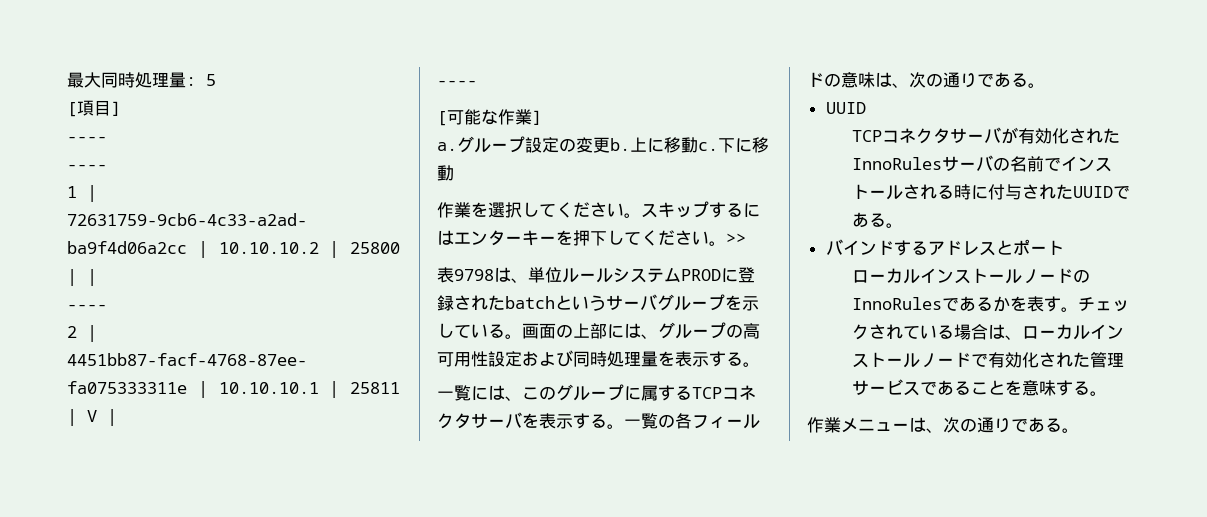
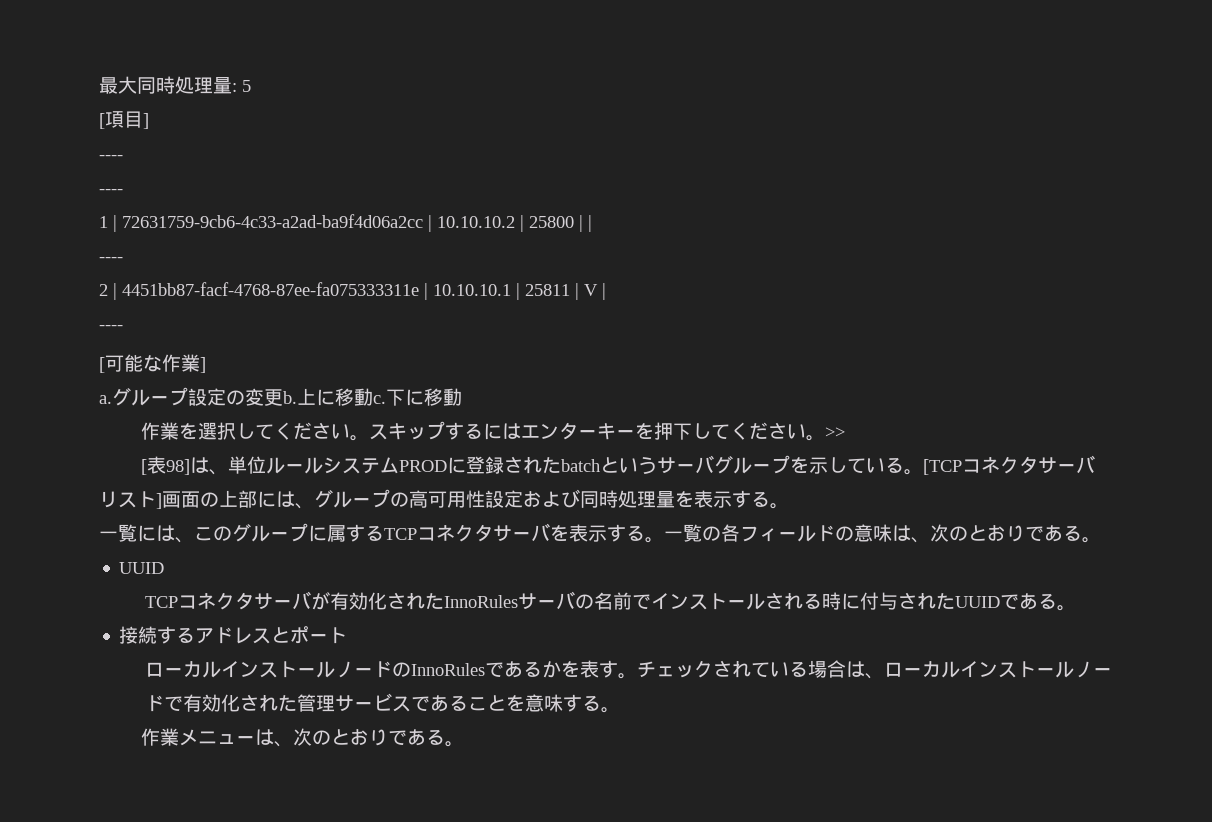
[437,267,494,283] 表9798 -> [140,456,190,475] [表98]
(522, 336) none -> [922,455,1095,475] [99,491,162,509] [TCPコネクタサーバリスト]
[943,72,960,88] 通 -> [968,525,1006,541] とお
[825,239,894,255] バインド -> [119,626,158,644] 接続
[977,417,994,433] 通 -> [330,729,369,745] とお

